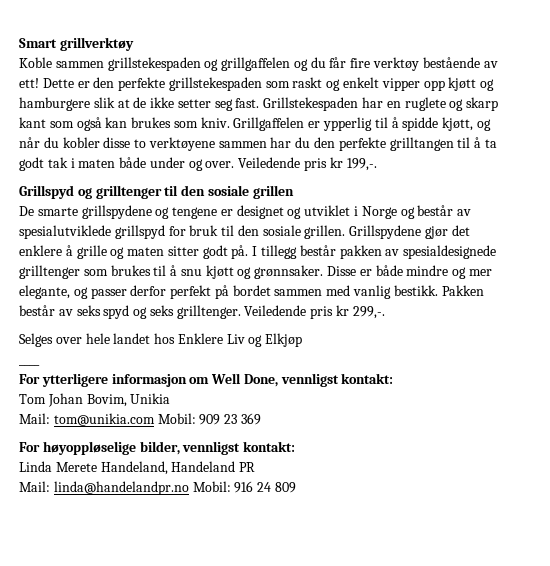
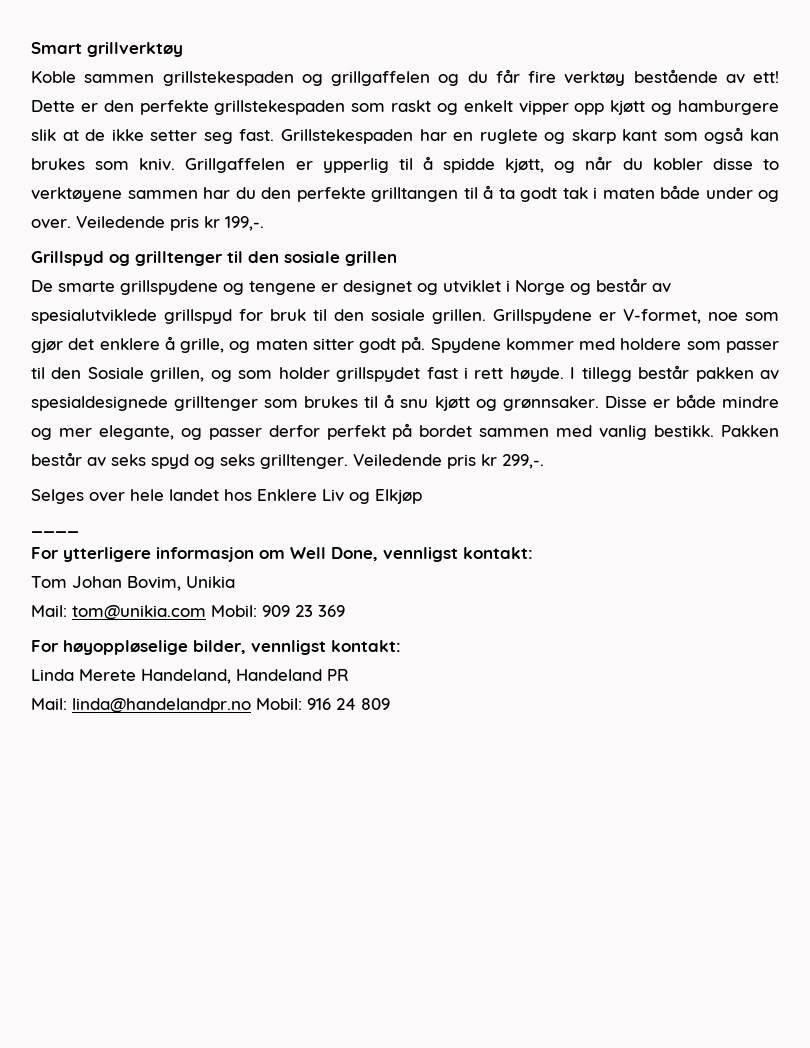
(422, 232) none -> [599,309,779,324] er V-formet, noe som
[76,245,107,259] grille -> [180,338,225,353] grille,
(249, 252) none -> [430,338,779,353] [31,367,564,382] Spydene kommer med holdere som passer til den Sosiale grillen, og som holder grillspydet fast i rett høyde.

